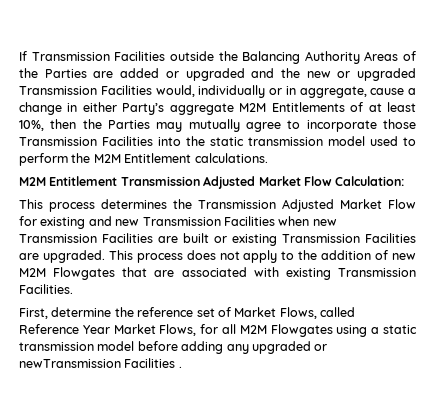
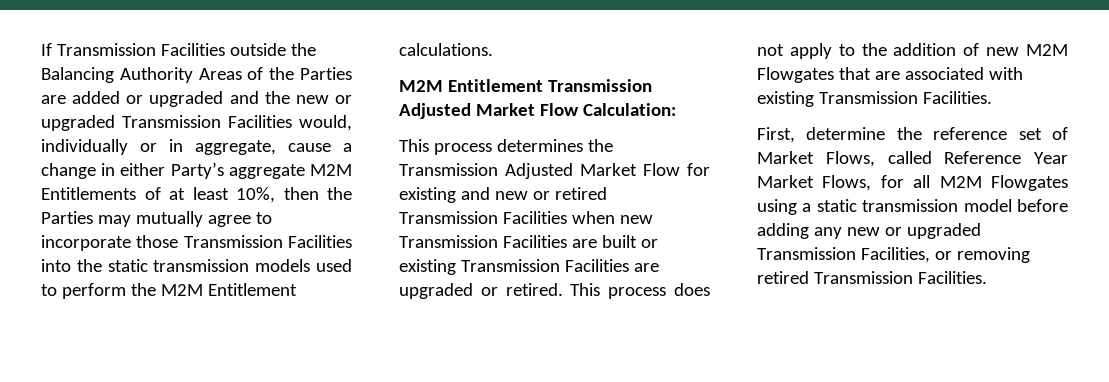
[328,136,365,146] model -> [255,259,311,272] models
(140, 222) none -> [532,187,607,200] or retired
[42,250,105,263] upgraded. -> [399,283,563,299] upgraded or retired.
[251,341,328,354] [19,358,182,368] upgraded or newTransmission Facilities . -> [846,223,981,239] [757,247,1030,263] [757,271,987,284] new or upgraded Transmission Facilities, or removing retired Transmission Facilities.

